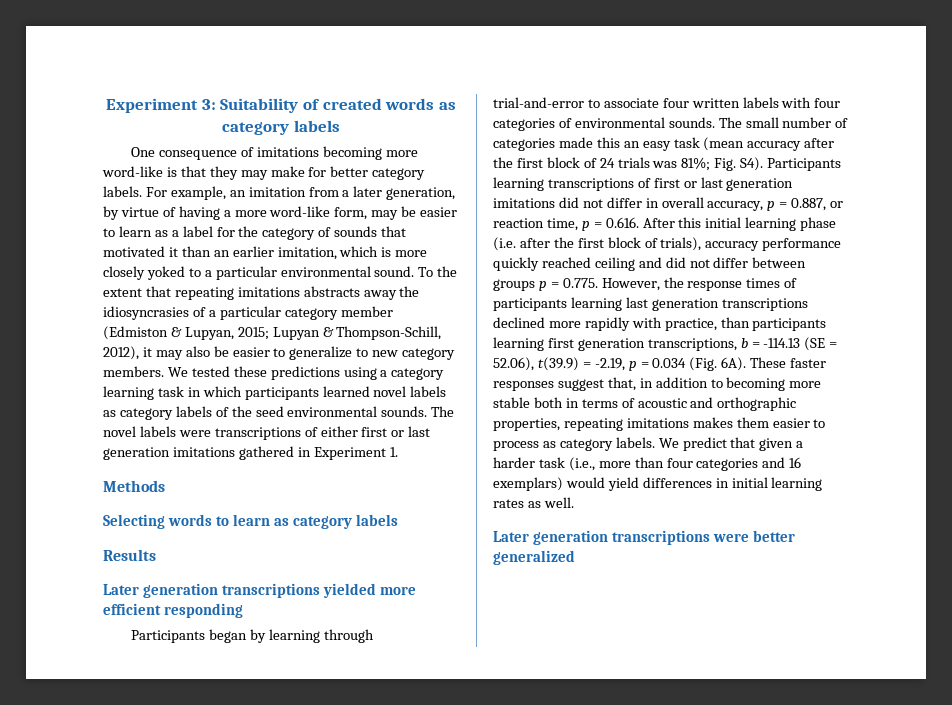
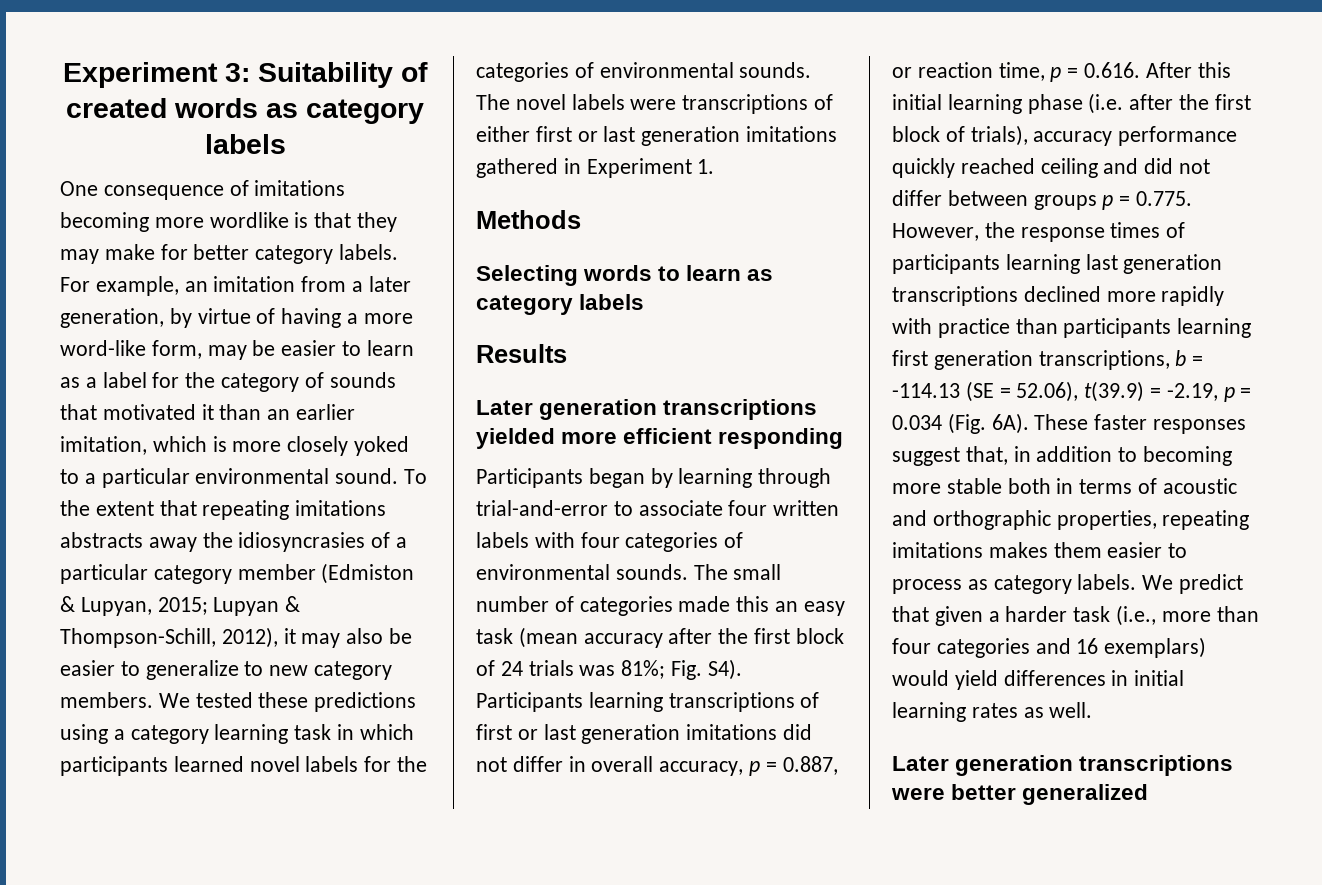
[102,166,163,177] word-like -> [209,212,289,228] wordlike
[103,406,284,420] as category labels of the seed -> [364,756,428,772] [476,62,594,82] for the categories of
[664,318,717,331] practice, -> [937,318,1010,338] practice

